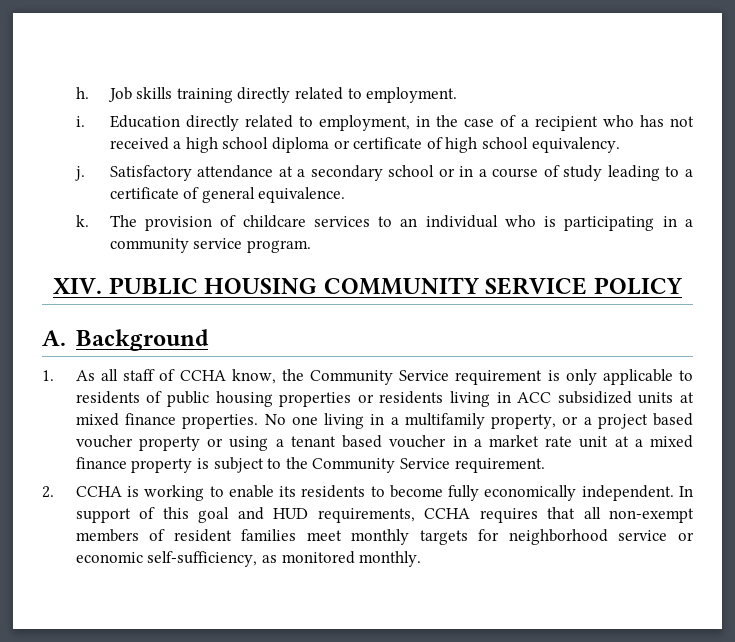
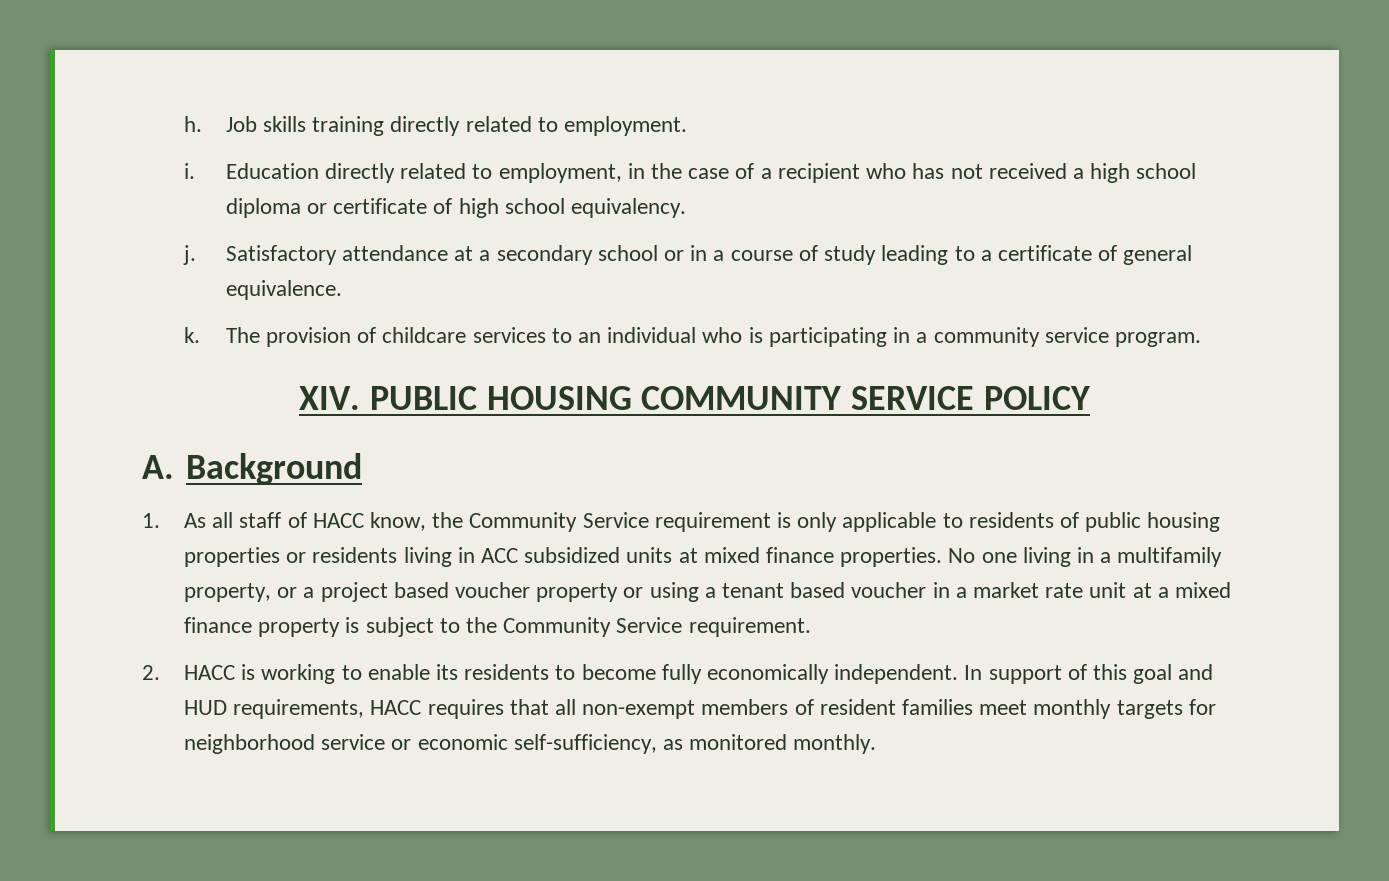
[179,370,226,381] CCHA -> [312,513,364,528] HACC
[75,486,122,497] CCHA -> [183,665,235,680] HACC
[424,508,471,519] CCHA -> [370,700,422,715] HACC

